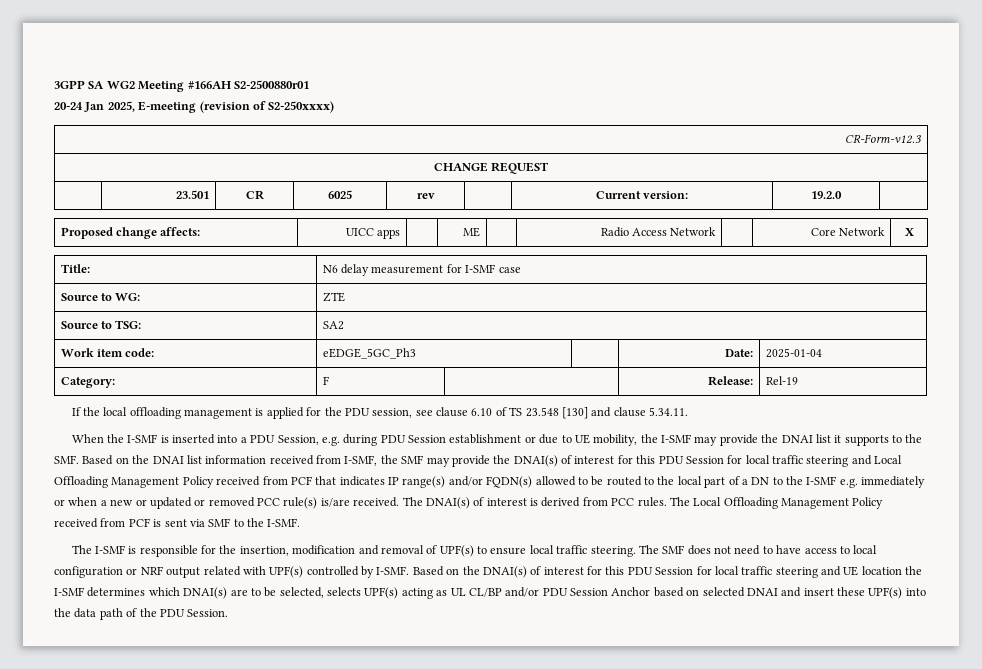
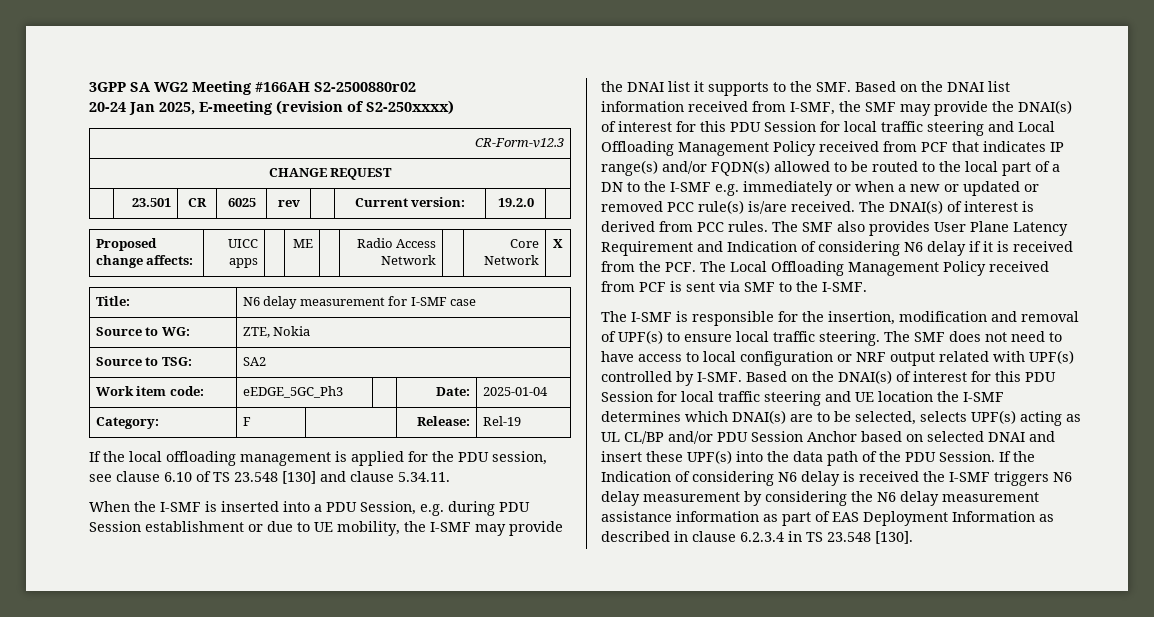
[233,80,309,89] S2-2500880r01 -> [314,82,416,92] S2-2500880r02
[322,292,345,302] ZTE -> [242,326,311,338] ZTE, Nokia
(690, 501) none -> [802,221,1068,236] [601,241,1073,256] [601,261,726,272] SMF also provides User Plane Latency Requirement and Indication of considering N6 delay if it is received from the PCF. The
(229, 613) none -> [999,451,1035,462] [601,471,1072,486] [601,491,1039,506] [601,511,1054,526] [601,531,913,544] If the Indication of considering N6 delay is received the I-SMF triggers N6 delay measurement by considering the N6 delay measurement assistance information as part of EAS Deployment Information as described in clause 6.2.3.4 in TS 23.548 [130].

